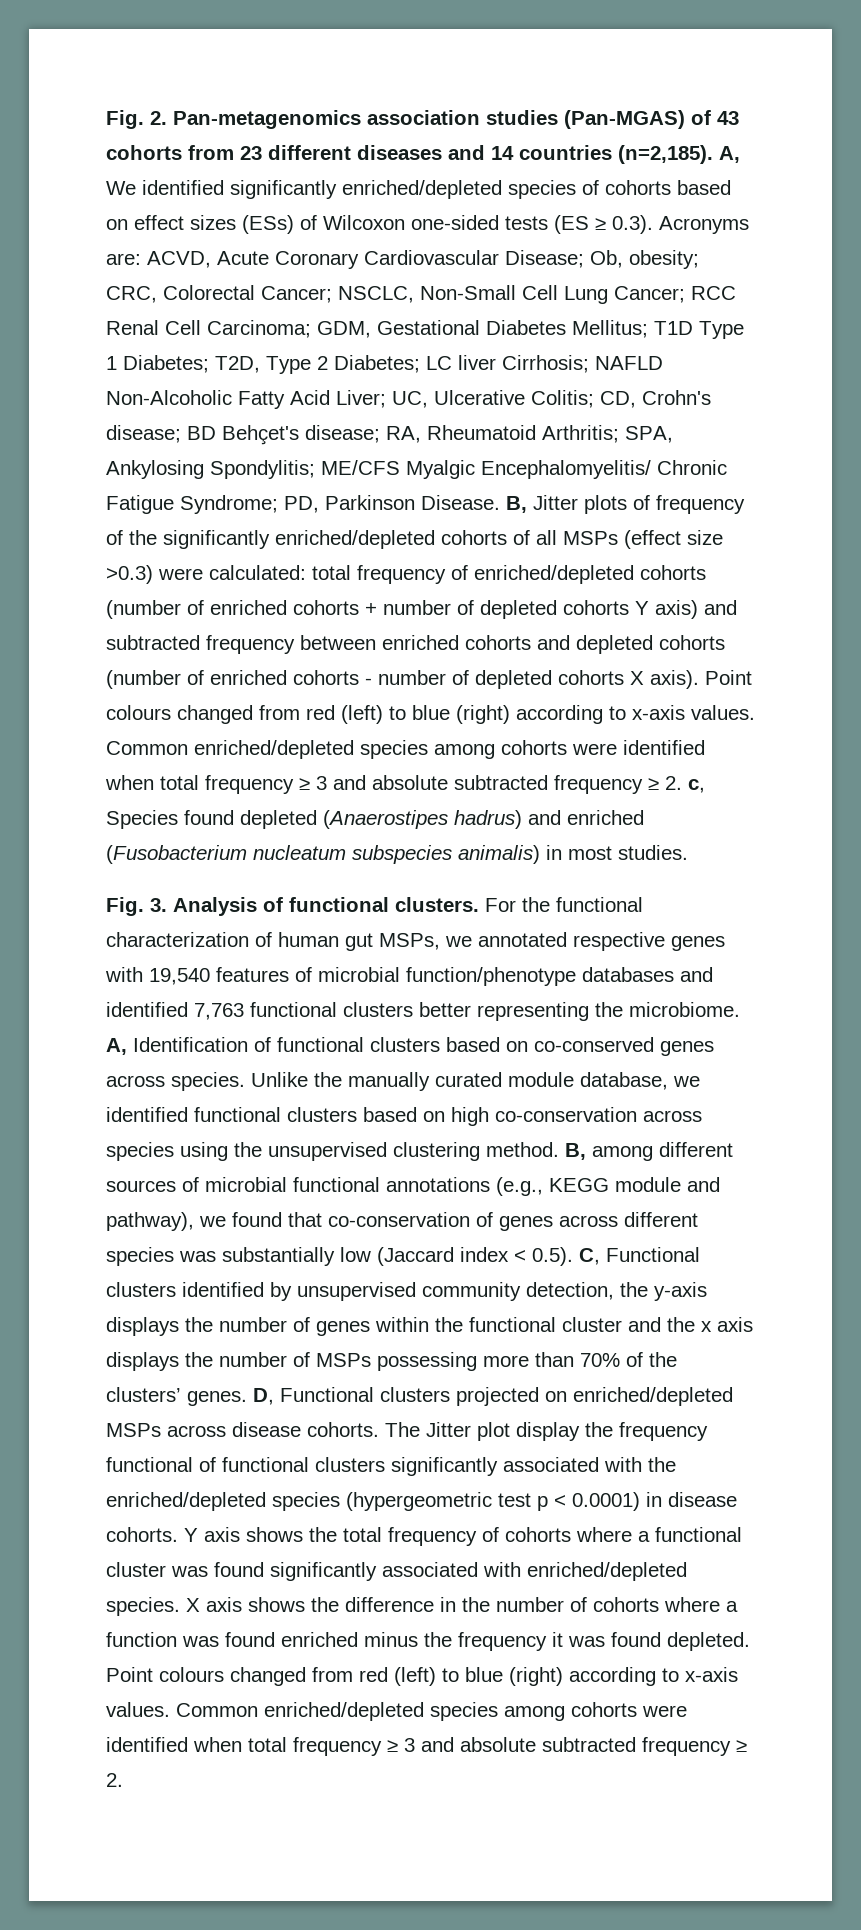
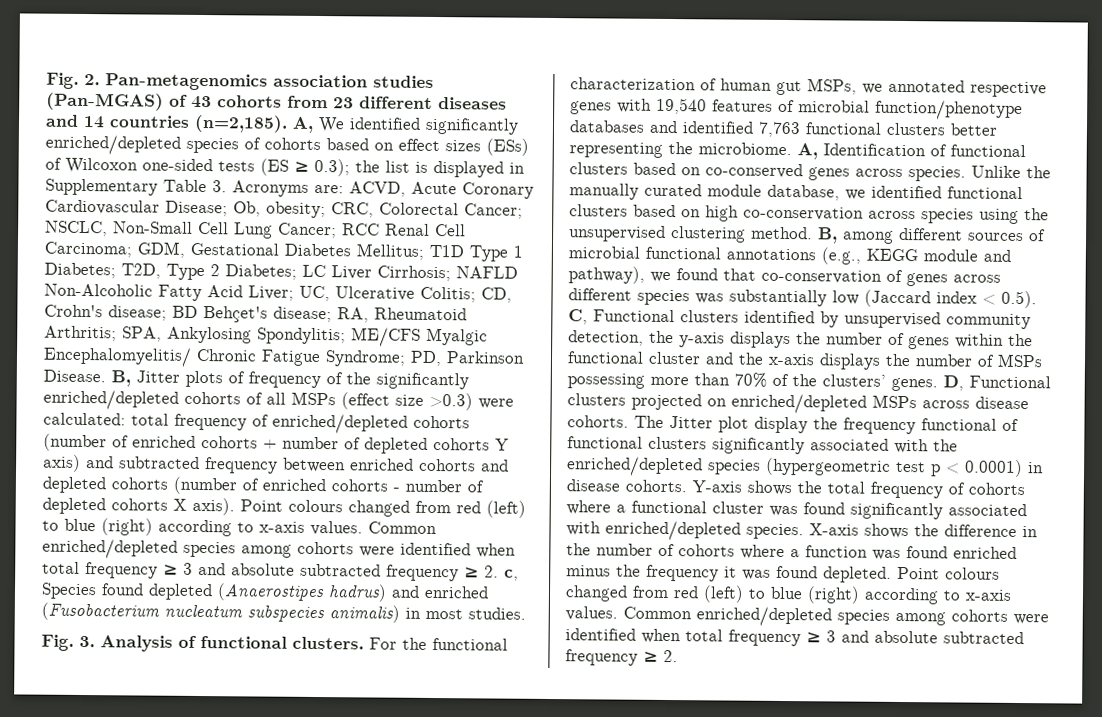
[612,215,653,234] 0.3). -> [314,158,525,178] [45,178,227,196] 0.3); the list is displayed in Supplementary Table 3.
[458,355,496,370] liver -> [331,265,372,280] Liver
[701,1317,753,1332] x axis -> [768,353,815,366] x-axis
[184,1527,240,1542] Y axis -> [692,480,742,493] Y-axis
[186,1597,242,1612] X axis -> [809,523,859,536] X-axis

